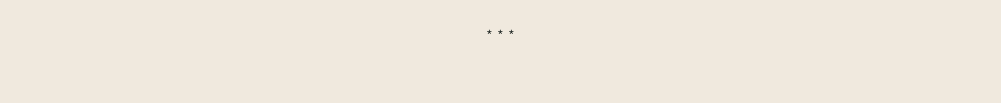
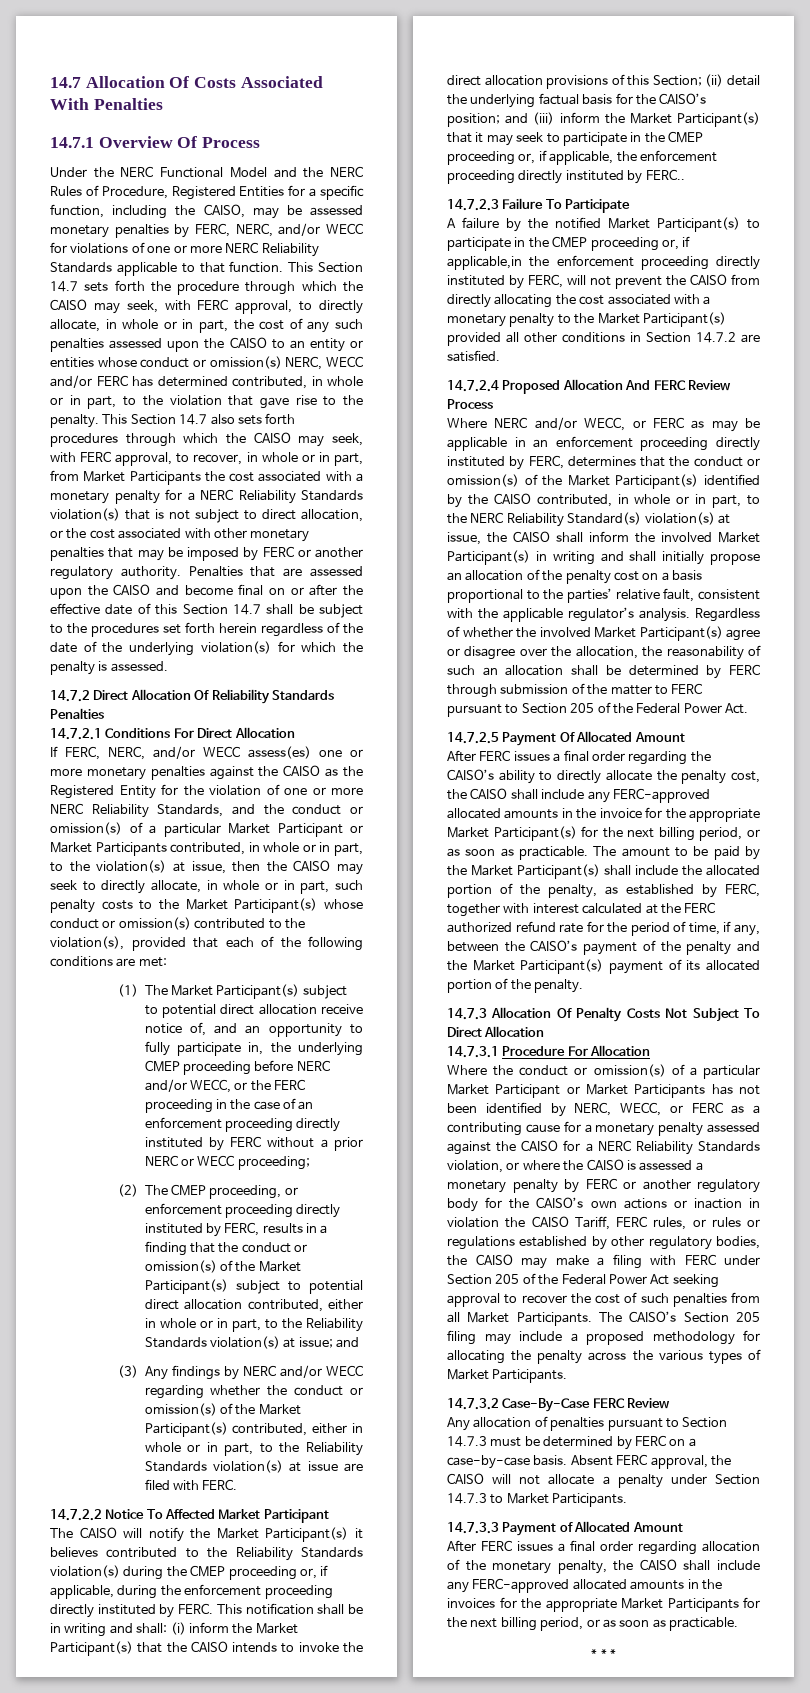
(485, 35) none -> [50,76,323,88] [50,98,163,110] [50,136,261,148] [50,166,364,178] [50,185,364,200] [50,204,363,219] [50,223,363,238] [50,242,319,257] [50,261,363,276] [50,280,363,295] [50,299,363,314] [50,318,363,333] [50,337,363,352] [50,356,363,370] [50,375,363,389] [50,395,363,409] [50,413,296,428] [50,432,363,447] [50,451,363,466] [50,470,363,485] [50,489,363,504] [50,508,363,523] [50,528,310,542] [50,546,363,561] [50,566,364,580] [50,584,363,599] [50,603,363,618] [50,622,363,637] [50,641,364,656] [50,661,168,675] [50,689,334,704] [50,708,104,719] [50,727,295,740] [50,746,363,760] [50,765,363,780] [50,784,363,799] [50,803,363,818] [50,822,363,837] [50,842,363,856] [50,860,363,875] [50,880,363,894] [50,898,363,913] [50,917,305,930] [50,936,363,951] [50,956,167,967] [118,984,347,999] [144,1004,363,1018] [144,1022,363,1037] [144,1041,363,1056] [144,1060,330,1075] [144,1079,306,1093] [144,1098,314,1113] [144,1117,341,1132] [144,1136,363,1151] [144,1155,310,1170] [118,1184,298,1199] [144,1203,341,1218] [144,1222,328,1237] [144,1241,308,1256] [144,1260,301,1273] [144,1279,363,1294] [144,1299,363,1312] [144,1318,363,1332] [144,1336,360,1349] [118,1365,363,1380] [144,1385,363,1399] [144,1403,301,1416] [144,1422,363,1437] [144,1442,363,1456] [144,1460,363,1473] [144,1479,238,1491] [50,1509,329,1523] [50,1527,363,1542] [50,1547,363,1561] [50,1565,329,1580] [50,1584,333,1599] [50,1603,363,1618] [50,1622,298,1637] [50,1641,363,1656] [447,74,760,89] [447,93,707,108] [447,112,760,127] [447,131,703,146] [447,150,717,165] [447,169,685,184] [447,198,631,213] [447,217,760,232] [447,236,691,251] [447,255,760,270] [447,274,760,289] [447,294,711,308] [447,312,726,327] [447,332,760,346] [447,350,500,362] [447,379,731,394] [447,399,493,409] [447,417,760,432] [447,436,760,451] [447,455,760,470] [447,474,760,489] [447,493,760,508] [447,512,730,527] [447,531,760,545] [447,550,760,565] [447,569,702,584] [447,588,760,603] [447,607,760,622] [447,626,760,641] [447,645,761,660] [447,664,760,679] [447,683,703,698] [447,702,748,717] [447,731,685,746] [447,750,711,765] [447,769,760,784] [447,788,710,803] [447,807,760,822] [447,826,760,841] [447,846,760,860] [447,864,760,879] [447,883,760,898] [447,902,716,917] [447,921,760,936] [447,940,760,955] [447,959,760,974] [447,978,584,993] [447,1007,761,1022] [447,1026,545,1037] [447,1045,651,1058] [447,1064,760,1079] [447,1084,760,1098] [447,1102,760,1117] [447,1121,760,1136] [447,1140,760,1155] [447,1159,703,1173] [447,1178,760,1193] [447,1197,760,1212] [447,1216,760,1230] [447,1236,760,1250] [447,1254,760,1269] [447,1273,719,1288] [447,1292,760,1307] [447,1311,760,1326] [447,1330,760,1345] [447,1349,761,1364] [447,1369,568,1383] [447,1398,671,1412] [447,1416,728,1431] [447,1435,696,1450] [447,1454,731,1469] [447,1473,760,1488] [447,1493,628,1507] [447,1521,683,1536] [447,1540,760,1555] [447,1559,760,1574] [447,1578,722,1593] [447,1597,760,1612] [447,1617,738,1631] 14.7 Allocation Of Costs Associated With Penalties // 14.7.1 Overview Of Process // Under the NERC Functional Model and the NERC Rules of Procedure, Registered Entities for a specific function, including the CAISO, may be assessed monetary penalties by FERC, NERC, and/or WECC for violations of one or more NERC Reliability Standards applicable to that function. This Section 14.7 sets forth the procedure through which the CAISO may seek, with FERC approval, to directly allocate, in whole or in part, the cost of any such penalties assessed upon the CAISO to an entity or entities whose conduct or omission(s) NERC, WECC and/or FERC has determined contributed, in whole or in part, to the violation that gave rise to the penalty. This Section 14.7 also sets forth procedures through which the CAISO may seek, with FERC approval, to recover, in whole or in part, from Market Participants the cost associated with a monetary penalty for a NERC Reliability Standards violation(s) that is not subject to direct allocation, or the cost associated with other monetary penalties that may be imposed by FERC or another regulatory authority. Penalties that are assessed upon the CAISO and become final on or after the effective date of this Section 14.7 shall be subject to the procedures set forth herein regardless of the date of the underlying violation(s) for which the penalty is assessed. // 14.7.2 Direct Allocation Of Reliability Standards Penalties // 14.7.2.1 Conditions For Direct Allocation // If FERC, NERC, and/or WECC assess(es) one or more monetary penalties against the CAISO as the Registered Entity for the violation of one or more NERC Reliability Standards, and the conduct or omission(s) of a particular Market Participant or Market Participants contributed, in whole or in part, to the violation(s) at issue, then the CAISO may seek to directly allocate, in whole or in part, such penalty costs to the Market Participant(s) whose conduct or omission(s) contributed to the violation(s), provided that each of the following conditions are met: // (1) The Market Participant(s) subject to potential direct allocation receive notice of, and an opportunity to fully participate in, the underlying CMEP proceeding before NERC and/or WECC, or the FERC proceeding in the case of an enforcement proceeding directly instituted by FERC without a prior NERC or WECC proceeding; // (2) The CMEP proceeding, or enforcement proceeding directly instituted by FERC, results in a finding that the conduct or omission(s) of the Market Participant(s) subject to potential direct allocation contributed, either in whole or in part, to the Reliability Standards violation(s) at issue; and // (3) Any findings by NERC and/or WECC regarding whether the conduct or omission(s) of the Market Participant(s) contributed, either in whole or in part, to the Reliability Standards violation(s) at issue are filed with FERC. // 14.7.2.2 Notice To Affected Market Participant // The CAISO will notify the Market Participant(s) it believes contributed to the Reliability Standards violation(s) during the CMEP proceeding or, if applicable, during the enforcement proceeding directly instituted by FERC. This notification shall be in writing and shall: (i) inform the Market Participant(s) that the CAISO intends to invoke the direct allocation provisions of this Section; (ii) detail the underlying factual basis for the CAISO’s position; and (iii) inform the Market Participant(s) that it may seek to participate in the CMEP proceeding or, if applicable, the enforcement proceeding directly instituted by FERC.. // 14.7.2.3 Failure To Participate // A failure by the notified Market Participant(s) to participate in the CMEP proceeding or, if applicable,in the enforcement proceeding directly instituted by FERC, will not prevent the CAISO from directly allocating the cost associated with a monetary penalty to the Market Participant(s) provided all other conditions in Section 14.7.2 are satisfied. // 14.7.2.4 Proposed Allocation And FERC Review Process // Where NERC and/or WECC, or FERC as may be applicable in an enforcement proceeding directly instituted by FERC, determines that the conduct or omission(s) of the Market Participant(s) identified by the CAISO contributed, in whole or in part, to the NERC Reliability Standard(s) violation(s) at issue, the CAISO shall inform the involved Market Participant(s) in writing and shall initially propose an allocation of the penalty cost on a basis proportional to the parties’ relative fault, consistent with the applicable regulator’s analysis. Regardless of whether the involved Market Participant(s) agree or disagree over the allocation, the reasonability of such an allocation shall be determined by FERC through submission of the matter to FERC pursuant to Section 205 of the Federal Power Act. // 14.7.2.5 Payment Of Allocated Amount // After FERC issues a final order regarding the CAISO’s ability to directly allocate the penalty cost, the CAISO shall include any FERC-approved allocated amounts in the invoice for the appropriate Market Participant(s) for the next billing period, or as soon as practicable. The amount to be paid by the Market Participant(s) shall include the allocated portion of the penalty, as established by FERC, together with interest calculated at the FERC authorized refund rate for the period of time, if any, between the CAISO’s payment of the penalty and the Market Participant(s) payment of its allocated portion of the penalty. // 14.7.3 Allocation Of Penalty Costs Not Subject To Direct Allocation // 14.7.3.1 Procedure For Allocation // Where the conduct or omission(s) of a particular Market Participant or Market Participants has not been identified by NERC, WECC, or FERC as a contributing cause for a monetary penalty assessed against the CAISO for a NERC Reliability Standards violation, or where the CAISO is assessed a monetary penalty by FERC or another regulatory body for the CAISO’s own actions or inaction in violation the CAISO Tariff, FERC rules, or rules or regulations established by other regulatory bodies, the CAISO may make a filing with FERC under Section 205 of the Federal Power Act seeking approval to recover the cost of such penalties from all Market Participants. The CAISO’s Section 205 filing may include a proposed methodology for allocating the penalty across the various types of Market Participants. // 14.7.3.2 Case-By-Case FERC Review // Any allocation of penalties pursuant to Section 14.7.3 must be determined by FERC on a case-by-case basis. Absent FERC approval, the CAISO will not allocate a penalty under Section 14.7.3 to Market Participants. // 14.7.3.3 Payment of Allocated Amount // After FERC issues a final order regarding allocation of the monetary penalty, the CAISO shall include any FERC-approved allocated amounts in the invoices for the appropriate Market Participants for the next billing period, or as soon as practicable. //

